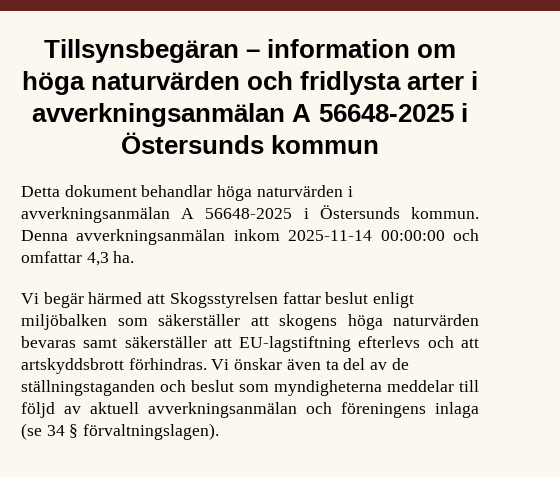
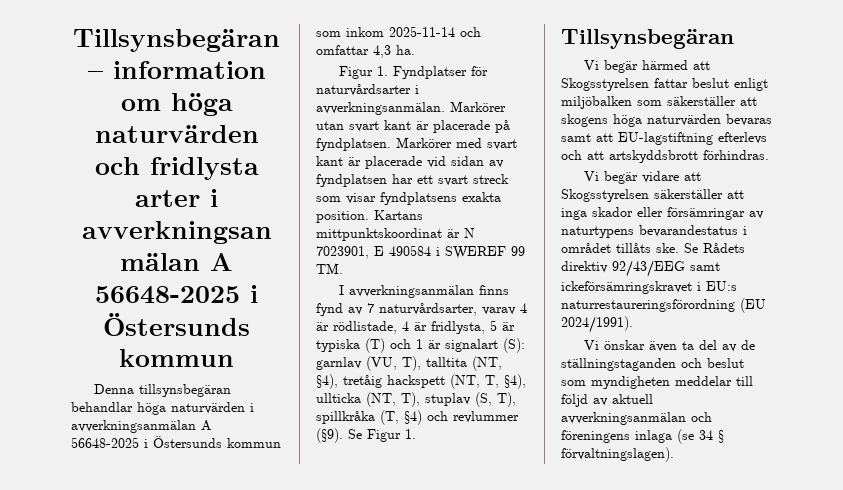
[21,185,137,197] Detta dokument -> [94,384,232,397] Denna tillsynsbegäran
[410,207,479,219] [21,229,226,245] kommun. Denna avverkningsanmälan -> [227,438,281,448] [316,31,341,37] kommun som
[380,230,445,241] 00:00:00 -> (455, 31) none
(135, 257) none -> [339,66,489,79] [316,84,419,96] [316,101,506,115] [316,120,510,133] [316,137,517,151] [316,156,504,169] [316,174,509,187] [316,192,501,205] [316,210,423,223] [316,228,475,241] [316,245,525,259] [316,263,343,274] [339,285,510,298] [316,303,527,316] [316,320,515,334] [316,338,525,353] [316,356,502,371] [316,374,526,389] [316,392,516,407] [316,410,519,425] [316,428,416,443] [561,29,734,49] // Figur 1. Fyndplatser för naturvårdsarter i avverkningsanmälan. Markörer utan svart kant är placerade på fyndplatsen. Markörer med svart kant är placerade vid sidan av fyndplatsen har ett svart streck som visar fyndplatsens exakta position. Kartans mittpunktskoordinat är N 7023901, E 490584 i SWEREF 99 TM. // I avverkningsanmälan finns fynd av 7 naturvårdsarter, varav 4 är rödlistade, 4 är fridlysta, 5 är typiska (T) och 1 är signalart (S): garnlav (VU, T), talltita (NT, §4), tretåig hackspett (NT, T, §4), ullticka (NT, T), stuplav (S, T), spillkråka (T, §4) och revlummer (§9). Se Figur 1. // Tillsynsbegäran
[124,336,207,348] säkerställer -> (591, 137) none
(207, 364) none -> [584,171,702,184] [561,189,744,202] [561,207,764,220] [561,225,747,238] [561,243,745,253] [561,260,720,277] [561,281,737,294] [561,298,766,313] [561,316,633,333] // Vi begär vidare att Skogsstyrelsen säkerställer att inga skador eller försämringar av naturtypens bevarandestatus i området tillåts ske. Se Rådets direktiv 92/43/EEG samt ickeförsämringskravet i EU:s naturrestaureringsförordning (EU 2024/1991). //
[274,380,382,396] myndigheterna -> [591,376,670,389] myndigheten

